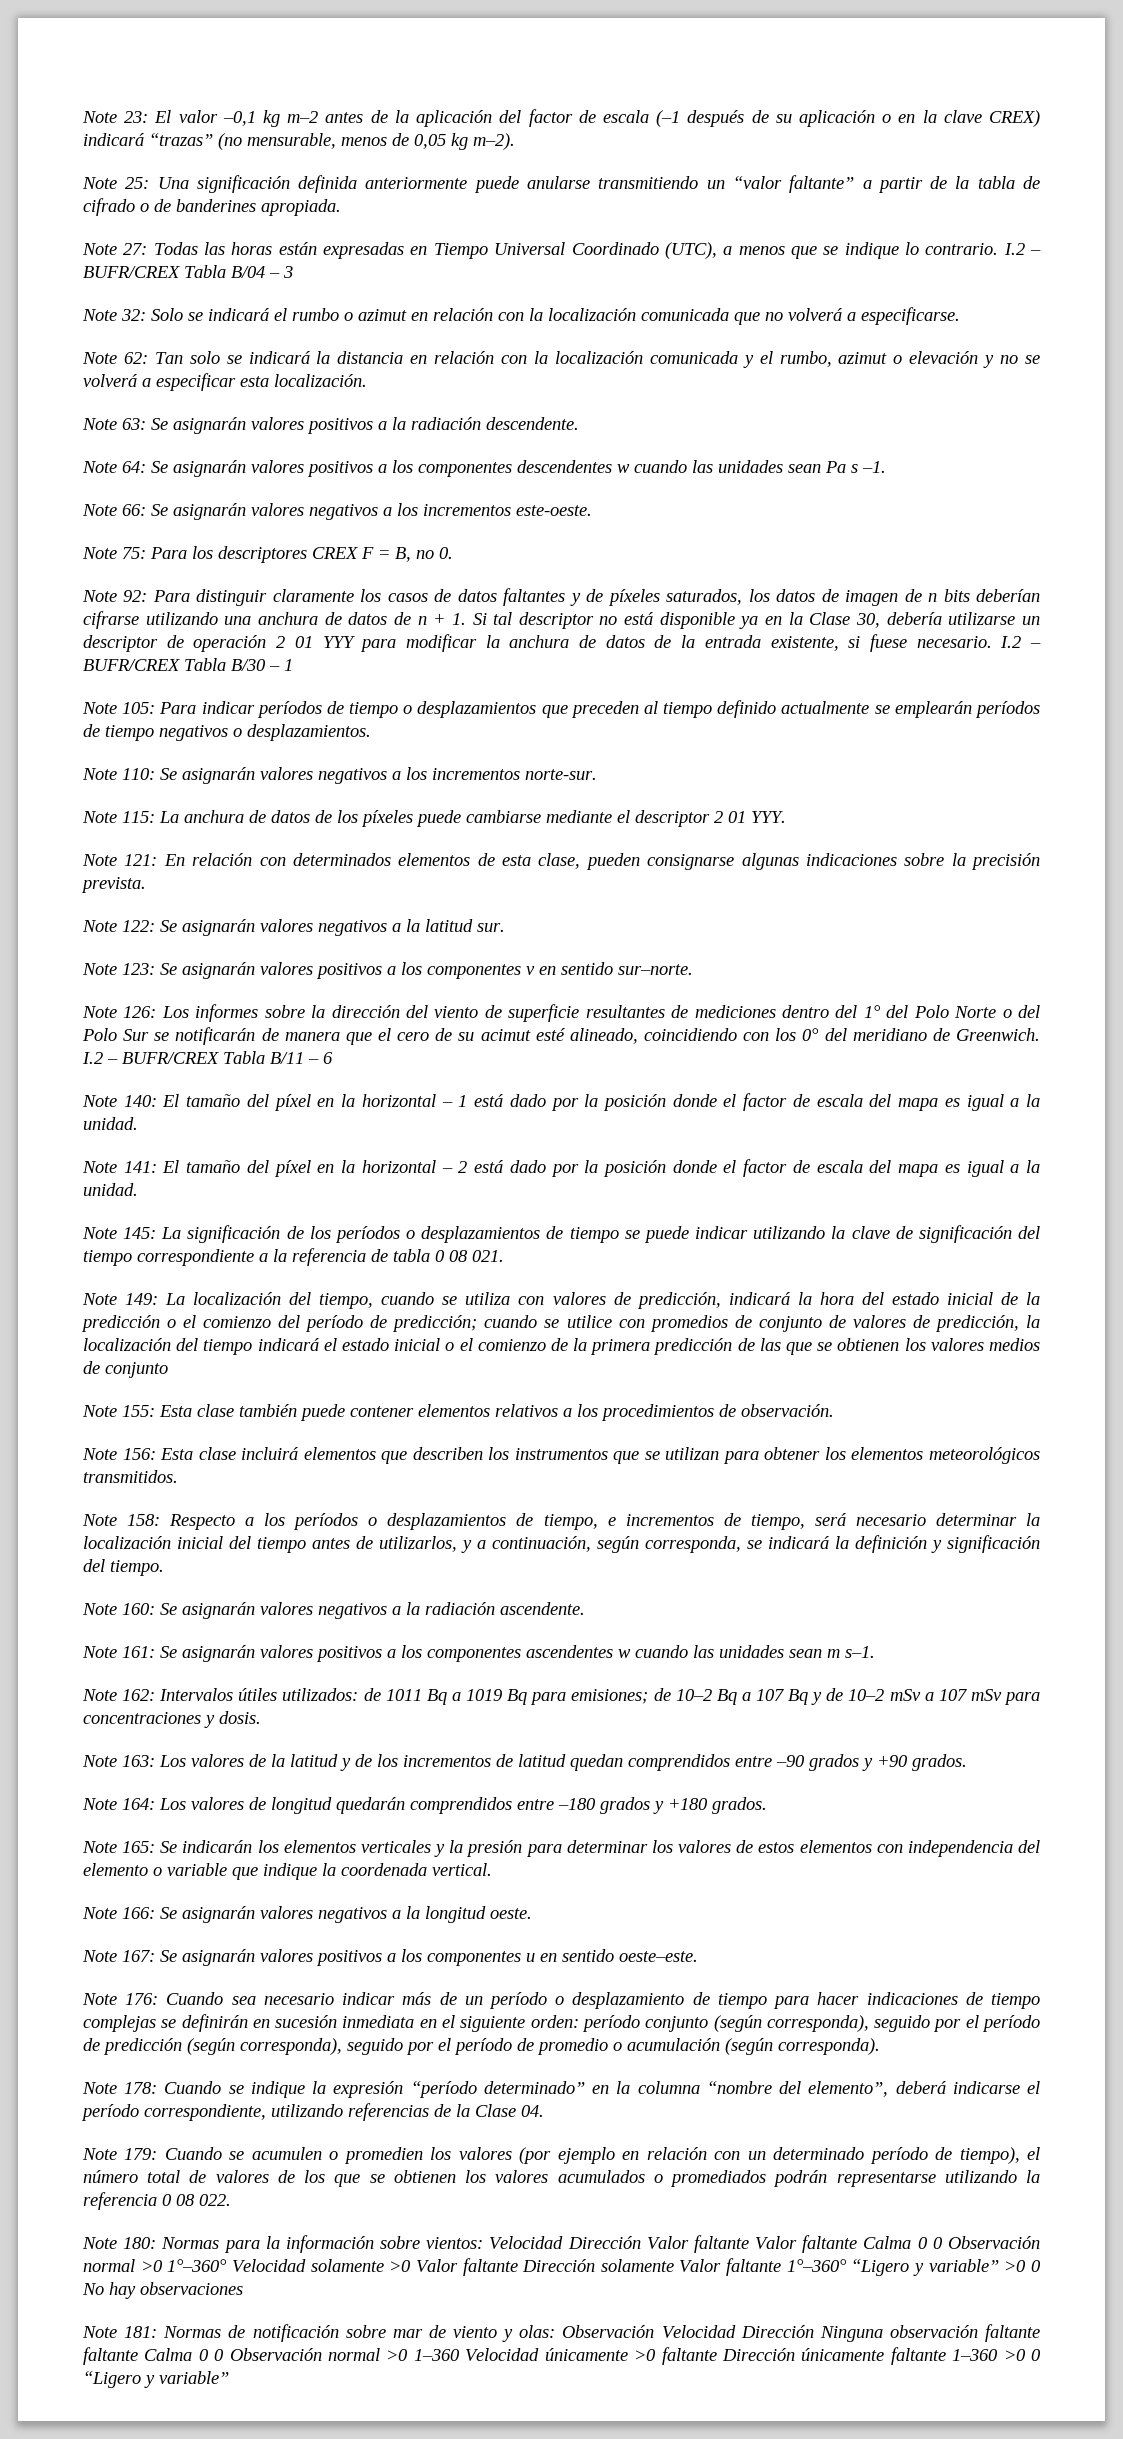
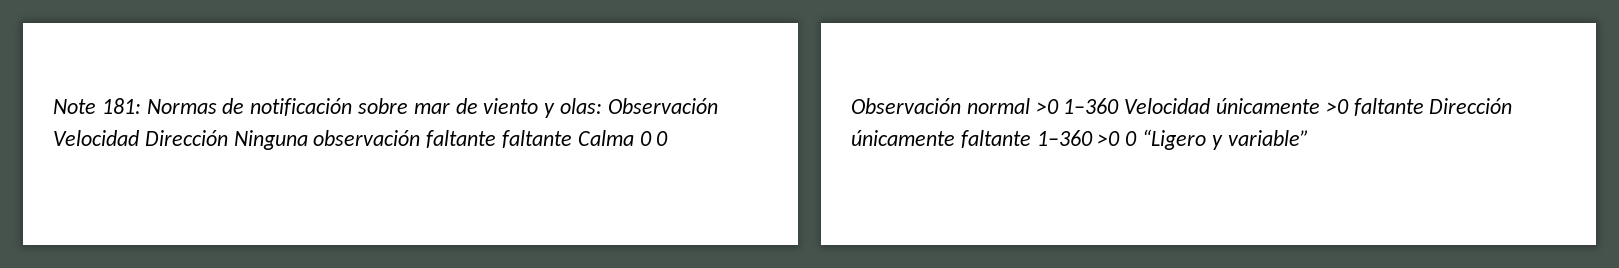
[82,109,1041,127] [83,133,515,150] [82,175,1040,193] [83,198,341,216] [82,242,1042,259] [83,265,293,278] [82,307,960,325] [82,351,1040,368] [83,373,367,391] [82,417,579,434] [82,460,886,477] [82,503,592,520] [82,546,453,563] [82,588,1040,606] [83,611,1041,629] [83,634,1042,652] [83,658,293,671] [82,700,1040,718] [83,724,371,741] [82,767,597,784] [82,810,786,827] [82,853,1040,870] [81,877,146,893] [82,919,505,936] [82,962,693,979] [82,1004,1041,1022] [82,1027,1040,1045] [82,1051,333,1064] [82,1093,1041,1111] [83,1117,138,1130] [82,1159,1041,1177] [83,1183,138,1196] [82,1225,1040,1243] [83,1248,504,1266] [82,1292,1040,1309] [81,1315,1040,1332] [83,1338,1040,1355] [83,1361,168,1378] [82,1404,834,1421] [82,1447,1040,1464] [83,1470,178,1483] [82,1513,1040,1530] [83,1535,1040,1553] [83,1559,164,1576] [82,1602,585,1619] [82,1645,875,1662] [82,1688,1041,1705] [83,1711,261,1728] [82,1754,967,1771] [82,1797,767,1814] [82,1840,1040,1857] [83,1863,492,1880] [82,1906,532,1923] [82,1949,698,1966] [82,1992,1040,2009] [83,2014,1040,2032] [83,2038,880,2055] [82,2081,1041,2098] [81,2103,544,2121] [82,2147,1041,2164] [83,2170,1041,2187] [83,2192,231,2210] [82,2235,1040,2253] [83,2258,1041,2276] [82,2282,243,2299] [82,2326,117,2338] Note 23: El valor –0,1 kg m–2 antes de la aplicación del factor de escala (–1 después de su aplicación o en la clave CREX) indicará “trazas” (no mensurable, menos de 0,05 kg m–2). // Note 25: Una significación definida anteriormente puede anularse transmitiendo un “valor faltante” a partir de la tabla de cifrado o de banderines apropiada. // Note 27: Todas las horas están expresadas en Tiempo Universal Coordinado (UTC), a menos que se indique lo contrario. I.2 – BUFR/CREX Tabla B/04 – 3 // Note 32: Solo se indicará el rumbo o azimut en relación con la localización comunicada que no volverá a especificarse. // Note 62: Tan solo se indicará la distancia en relación con la localización comunicada y el rumbo, azimut o elevación y no se volverá a especificar esta localización. // Note 63: Se asignarán valores positivos a la radiación descendente. // Note 64: Se asignarán valores positivos a los componentes descendentes w cuando las unidades sean Pa s –1. // Note 66: Se asignarán valores negativos a los incrementos este-oeste. // Note 75: Para los descriptores CREX F = B, no 0. // Note 92: Para distinguir claramente los casos de datos faltantes y de píxeles saturados, los datos de imagen de n bits deberían cifrarse utilizando una anchura de datos de n + 1. Si tal descriptor no está disponible ya en la Clase 30, debería utilizarse un descriptor de operación 2 01 YYY para modificar la anchura de datos de la entrada existente, si fuese necesario. I.2 – BUFR/CREX Tabla B/30 – 1 // Note 105: Para indicar períodos de tiempo o desplazamientos que preceden al tiempo definido actualmente se emplearán períodos de tiempo negativos o desplazamientos. // Note 110: Se asignarán valores negativos a los incrementos norte-sur. // Note 115: La anchura de datos de los píxeles puede cambiarse mediante el descriptor 2 01 YYY. // Note 121: En relación con determinados elementos de esta clase, pueden consignarse algunas indicaciones sobre la precisión prevista. // Note 122: Se asignarán valores negativos a la latitud sur. // Note 123: Se asignarán valores positivos a los componentes v en sentido sur–norte. // Note 126: Los informes sobre la dirección del viento de superficie resultantes de mediciones dentro del 1° del Polo Norte o del Polo Sur se notificarán de manera que el cero de su acimut esté alineado, coincidiendo con los 0° del meridiano de Greenwich. I.2 – BUFR/CREX Tabla B/11 – 6 // Note 140: El tamaño del píxel en la horizontal – 1 está dado por la posición donde el factor de escala del mapa es igual a la unidad. // Note 141: El tamaño del píxel en la horizontal – 2 está dado por la posición donde el factor de escala del mapa es igual a la unidad. // Note 145: La significación de los períodos o desplazamientos de tiempo se puede indicar utilizando la clave de significación del tiempo correspondiente a la referencia de tabla 0 08 021. // Note 149: La localización del tiempo, cuando se utiliza con valores de predicción, indicará la hora del estado inicial de la predicción o el comienzo del período de predicción; cuando se utilice con promedios de conjunto de valores de predicción, la localización del tiempo indicará el estado inicial o el comienzo de la primera predicción de las que se obtienen los valores medios de conjunto // Note 155: Esta clase también puede contener elementos relativos a los procedimientos de observación. // Note 156: Esta clase incluirá elementos que describen los instrumentos que se utilizan para obtener los elementos meteorológicos transmitidos. // Note 158: Respecto a los períodos o desplazamientos de tiempo, e incrementos de tiempo, será necesario determinar la localización inicial del tiempo antes de utilizarlos, y a continuación, según corresponda, se indicará la definición y significación del tiempo. // Note 160: Se asignarán valores negativos a la radiación ascendente. // Note 161: Se asignarán valores positivos a los componentes ascendentes w cuando las unidades sean m s–1. // Note 162: Intervalos útiles utilizados: de 1011 Bq a 1019 Bq para emisiones; de 10–2 Bq a 107 Bq y de 10–2 mSv a 107 mSv para concentraciones y dosis. // Note 163: Los valores de la latitud y de los incrementos de latitud quedan comprendidos entre –90 grados y +90 grados. // Note 164: Los valores de longitud quedarán comprendidos entre –180 grados y +180 grados. // Note 165: Se indicarán los elementos verticales y la presión para determinar los valores de estos elementos con independencia del elemento o variable que indique la coordenada vertical. // Note 166: Se asignarán valores negativos a la longitud oeste. // Note 167: Se asignarán valores positivos a los componentes u en sentido oeste–este. // Note 176: Cuando sea necesario indicar más de un período o desplazamiento de tiempo para hacer indicaciones de tiempo complejas se definirán en sucesión inmediata en el siguiente orden: período conjunto (según corresponda), seguido por el período de predicción (según corresponda), seguido por el período de promedio o acumulación (según corresponda). // Note 178: Cuando se indique la expresión “período determinado” en la columna “nombre del elemento”, deberá indicarse el período correspondiente, utilizando referencias de la Clase 04. // Note 179: Cuando se acumulen o promedien los valores (por ejemplo en relación con un determinado período de tiempo), el número total de valores de los que se obtienen los valores acumulados o promediados podrán representarse utilizando la referencia 0 08 022. // Note 180: Normas para la información sobre vientos: Velocidad Dirección Valor faltante Valor faltante Calma 0 0 Observación normal >0 1°–360° Velocidad solamente >0 Valor faltante Dirección solamente Valor faltante 1°–360° “Ligero y variable” >0 0 No hay observaciones // Note -> [53,99,96,114] Note

